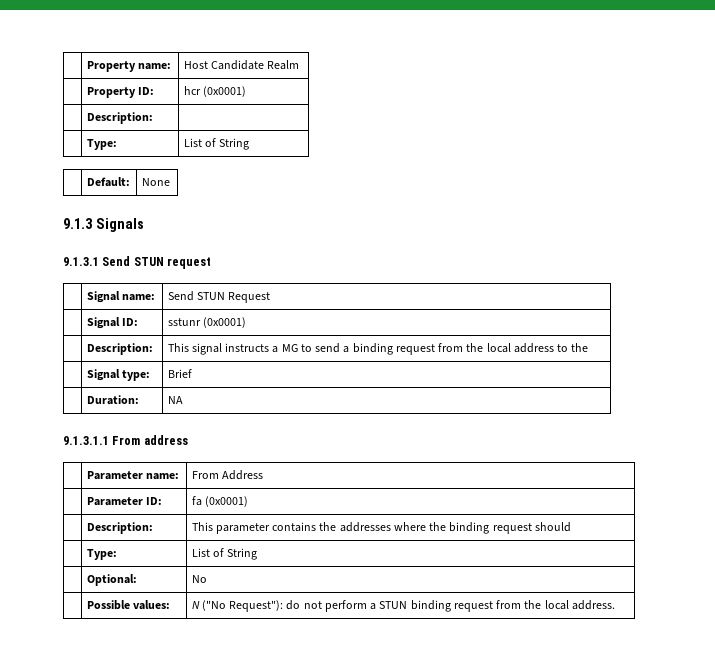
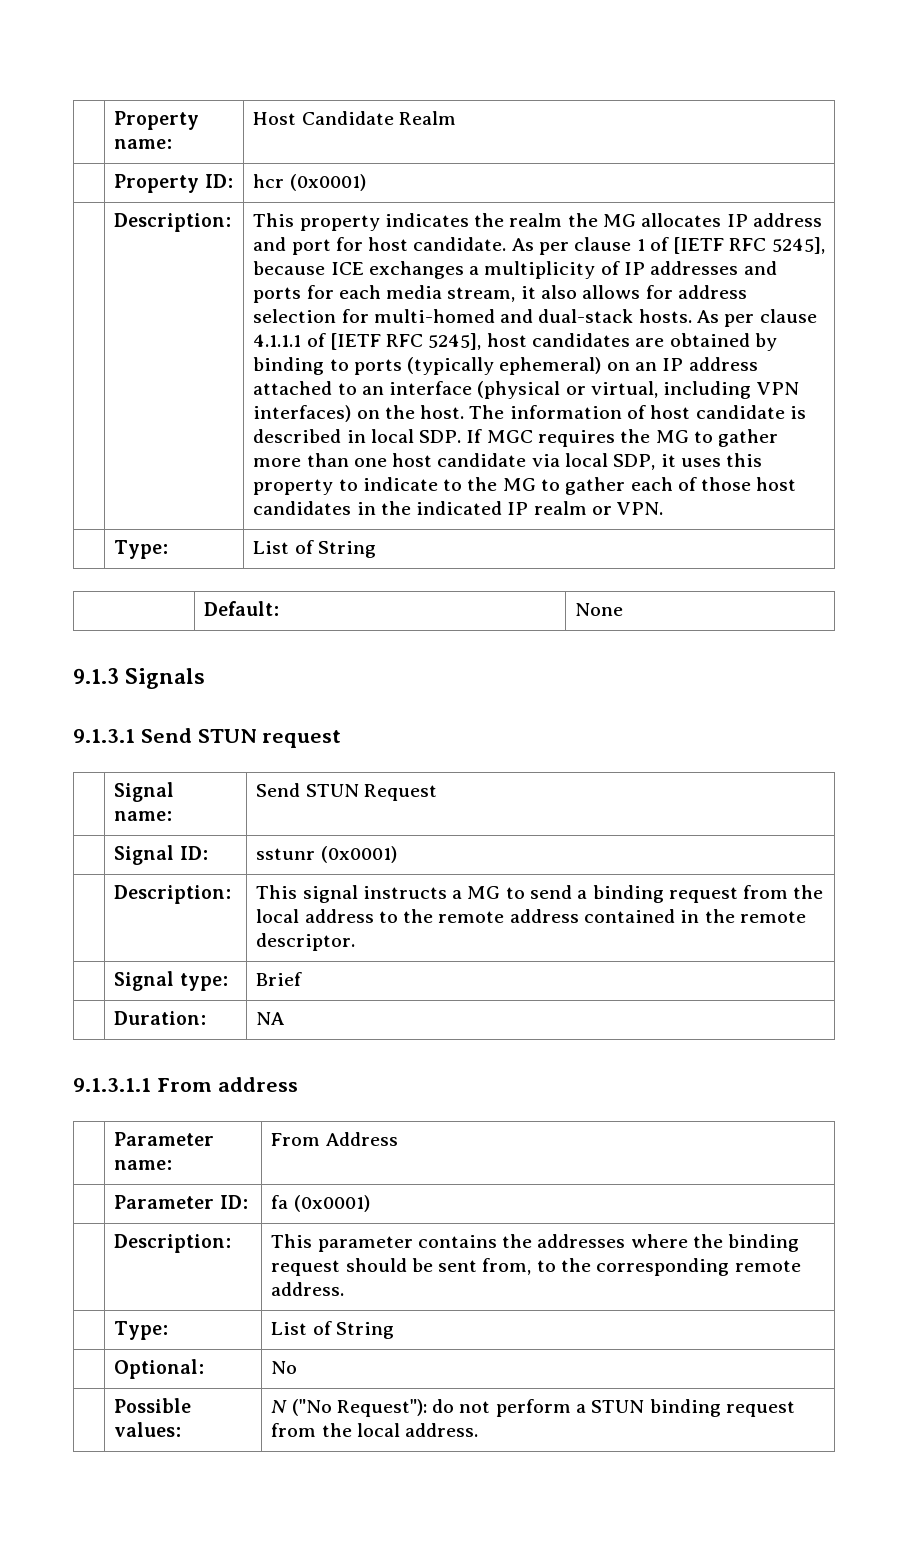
(153, 118) none -> [253,213,822,231] [253,237,825,255] [253,261,777,279] [253,285,747,303] [253,309,817,327] [253,333,777,351] [253,357,758,375] [253,381,799,399] [253,405,806,422] [253,429,779,447] [253,453,763,470] [253,477,797,495] [253,501,664,515] This property indicates the realm the MG allocates IP address and port for host candidate. As per clause 1 of [IETF RFC 5245], because ICE exchanges a multiplicity of IP addresses and ports for each media stream, it also allows for address selection for multi-homed and dual-stack hosts. As per clause 4.1.1.1 of [IETF RFC 5245], host candidates are obtained by binding to ports (typically ephemeral) on an IP address attached to an interface (physical or virtual, including VPN interfaces) on the host. The information of host candidate is described in local SDP. If MGC requires the MG to gather more than one host candidate via local SDP, it uses this property to indicate to the MG to gather each of those host candidates in the indicated IP realm or VPN.
(589, 347) none -> [438,909,806,923] [256,933,356,951] remote address contained in the remote descriptor.
(571, 527) none -> [411,1258,801,1276] [271,1282,345,1296] be sent from, to the corresponding remote address.

